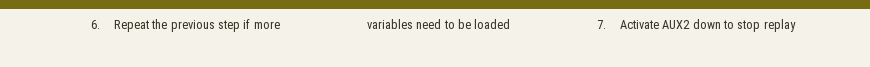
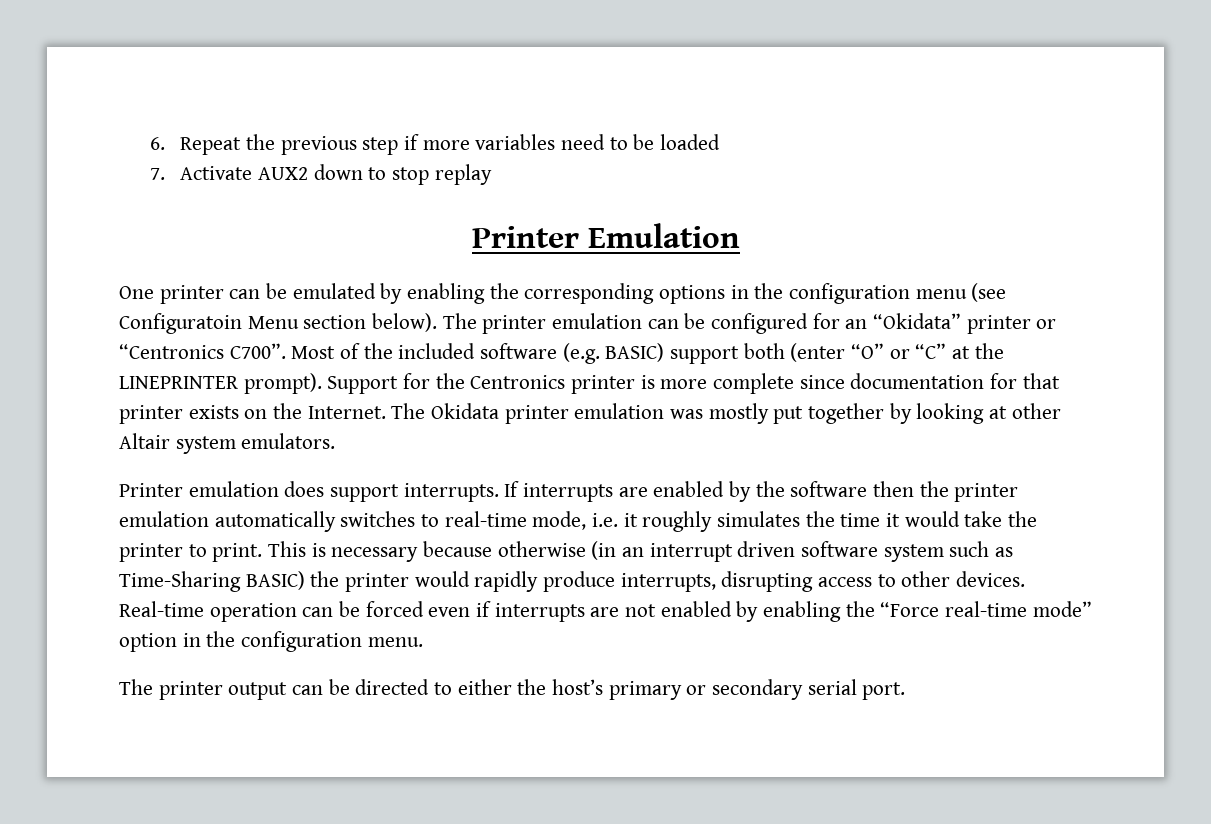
(796, 25) none -> [471,223,740,248] [119,283,1007,304] [119,313,1057,334] [119,343,1004,364] [119,373,1060,394] [119,403,1061,424] [119,433,336,454] [119,481,1019,502] [119,511,1038,532] [119,541,1014,562] [119,571,1026,592] [119,601,1092,622] [119,631,423,652] [119,679,906,700] // Printer Emulation // One printer can be emulated by enabling the corresponding options in the configuration menu (see Configuratoin Menu section below). The printer emulation can be configured for an “Okidata” printer or “Centronics C700”. Most of the included software (e.g. BASIC) support both (enter “O” or “C” at the LINEPRINTER prompt). Support for the Centronics printer is more complete since documentation for that printer exists on the Internet. The Okidata printer emulation was mostly put together by looking at other Altair system emulators. // Printer emulation does support interrupts. If interrupts are enabled by the software then the printer emulation automatically switches to real-time mode, i.e. it roughly simulates the time it would take the printer to print. This is necessary because otherwise (in an interrupt driven software system such as Time-Sharing BASIC) the printer would rapidly produce interrupts, disrupting access to other devices. Real-time operation can be forced even if interrupts are not enabled by enabling the “Force real-time mode” option in the configuration menu. // The printer output can be directed to either the host’s primary or secondary serial port.

